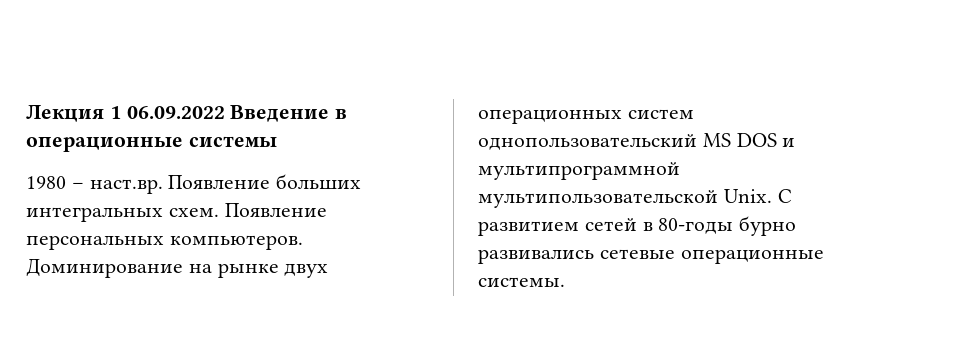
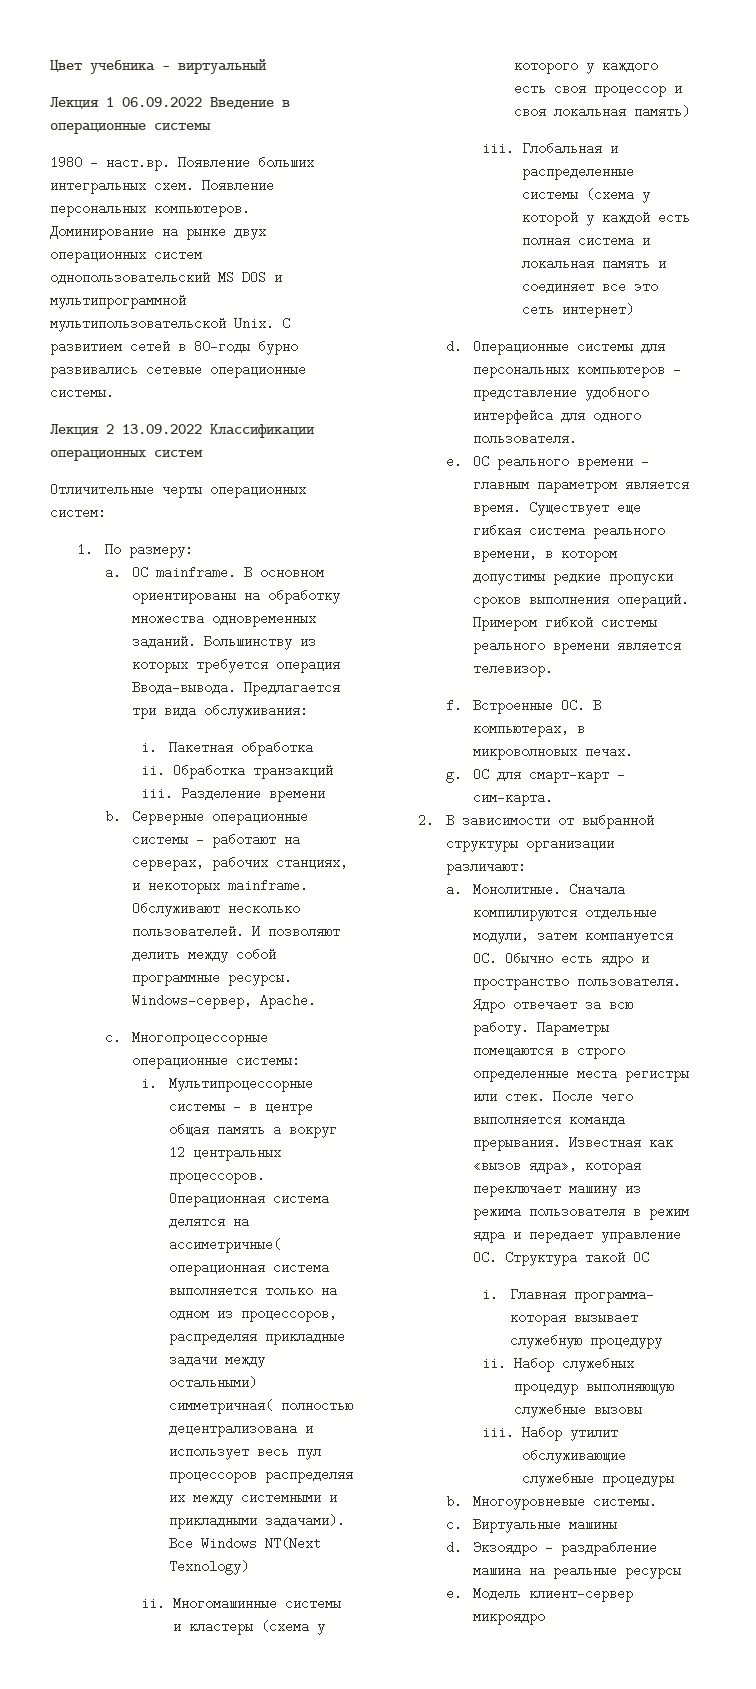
(26, 113) none -> [50,59,267,74] Цвет учебника - виртуальный //
(565, 282) none -> [50,424,315,438] [50,449,203,461] [50,481,306,498] [50,504,106,520] [77,541,193,558] [104,564,325,580] [132,587,341,604] [132,610,317,627] [132,633,317,650] [132,656,341,673] [132,679,341,696] [132,702,309,719] [141,739,313,756] [141,762,333,779] [141,785,325,802] [104,808,309,825] [132,831,301,848] [132,854,349,871] [132,877,309,894] [132,900,301,917] [132,923,341,939] [132,946,277,963] [132,969,293,986] [132,992,317,1009] [104,1029,269,1046] [132,1052,301,1069] [141,1075,313,1092] [168,1098,313,1115] [168,1121,337,1138] [168,1144,281,1161] [168,1167,265,1184] [168,1190,329,1207] [168,1213,249,1229] [168,1236,281,1253] [168,1259,329,1276] [168,1282,337,1298] [168,1305,337,1322] [168,1328,345,1345] [168,1351,265,1368] [168,1374,257,1390] [168,1397,353,1414] [168,1420,313,1437] [168,1443,321,1460] [168,1466,353,1483] [168,1489,337,1506] [168,1512,345,1529] [168,1535,321,1551] [168,1560,249,1575] [141,1595,341,1611] [172,1618,325,1635] [513,57,658,74] [513,80,682,97] [513,103,690,119] [482,140,618,156] [521,163,634,180] [521,186,650,203] [521,209,690,226] [521,232,650,248] [521,255,666,271] [521,278,658,294] [521,301,634,318] [445,338,666,355] [473,361,682,378] [473,384,650,401] [473,407,642,424] [473,430,578,446] [445,453,650,470] [473,476,690,493] [473,499,642,516] [473,522,666,539] [473,545,618,562] [473,568,674,585] [473,591,690,608] [473,614,658,631] [473,637,682,654] [473,660,554,677] [445,697,602,714] [473,720,586,737] [473,743,634,760] [445,766,626,783] [473,789,554,806] [418,812,654,829] [445,835,614,852] [445,858,526,875] [445,881,626,897] [473,904,658,921] [473,927,674,944] [473,950,650,967] [473,973,682,990] [473,996,634,1013] [473,1019,610,1036] [473,1042,626,1059] [473,1065,690,1082] [473,1088,634,1104] [473,1111,626,1127] [473,1134,674,1151] [473,1157,642,1174] [473,1180,642,1197] [473,1203,690,1220] [473,1226,682,1243] [473,1249,650,1266] [482,1286,654,1303] [509,1309,638,1326] [509,1332,662,1349] [482,1355,634,1372] [513,1378,674,1395] [513,1401,642,1418] [482,1424,618,1441] [521,1447,626,1464] [521,1470,674,1487] [445,1493,658,1510] [445,1516,618,1533] [445,1539,658,1556] [473,1562,682,1579] [445,1585,634,1602] [473,1608,546,1625] // Лекция 2 13.09.2022 Классификации операционных систем // Отличительные черты операционных систем: // 1. По размеру: // a. ОС mainframe. В основном ориентированы на обработку множества одновременных заданий. Большинству из которых требуется операция Ввода-вывода. Предлагается три вида обслуживания: // i. Пакетная обработка // ii. Обработка транзакций // iii. Разделение времени // b. Серверные операционные системы – работают на серверах, рабочих станциях, и некоторых mainframe. Обслуживают несколько пользователей. И позволяют делить между собой программные ресурсы. Windows-сервер, Apache. // c. Многопроцессорные операционные системы: // i. Мультипроцессорные системы – в центре общая память а вокруг 12 центральных процессоров. Операционная система делятся на ассиметричные( операционная система выполняется только на одном из процессоров, распределяя прикладные задачи между остальными) симметричная( полностью децентрализована и использует весь пул процессоров распределяя их между системными и прикладными задачами). Все Windows NT(Next Texnology) // ii. Многомашинные системы и кластеры (схема у которого у каждого есть своя процессор и своя локальная память) // iii. Глобальная и распределенные системы (схема у которой у каждой есть полная система и локальная память и соединяет все это сеть интернет) // d. Операционные системы для персональных компьютеров – представление удобного интерфейса для одного пользователя. // e. ОС реального времени – главным параметром является время. Существует еще гибкая система реального времени, в котором допустимы редкие пропуски сроков выполнения операций. Примером гибкой системы реального времени является телевизор. // f. Встроенные ОС. В компьютерах, в микроволновых печах. // g. ОС для смарт-карт – сим-карта. // 2. В зависимости от выбранной структуры организации различают: // a. Монолитные. Сначала компилируются отдельные модули, затем компануется ОС. Обычно есть ядро и пространство пользователя. Ядро отвечает за всю работу. Параметры помещаются в строго определенные места регистры или стек. После чего выполняется команда прерывания. Известная как «вызов ядра», которая переключает машину из режима пользователя в режим ядра и передает управление ОС. Структура такой ОС // i. Главная программа- которая вызывает служебную процедуру // ii. Набор служебных процедур выполняющую служебные вызовы // iii. Набор утилит обслуживающие служебные процедуры // b. Многоуровневые системы. // c. Виртуальные машины // d. Экзоядро – раздрабление машина на реальные ресурсы // e. Модель клиент-сервер микроядро

